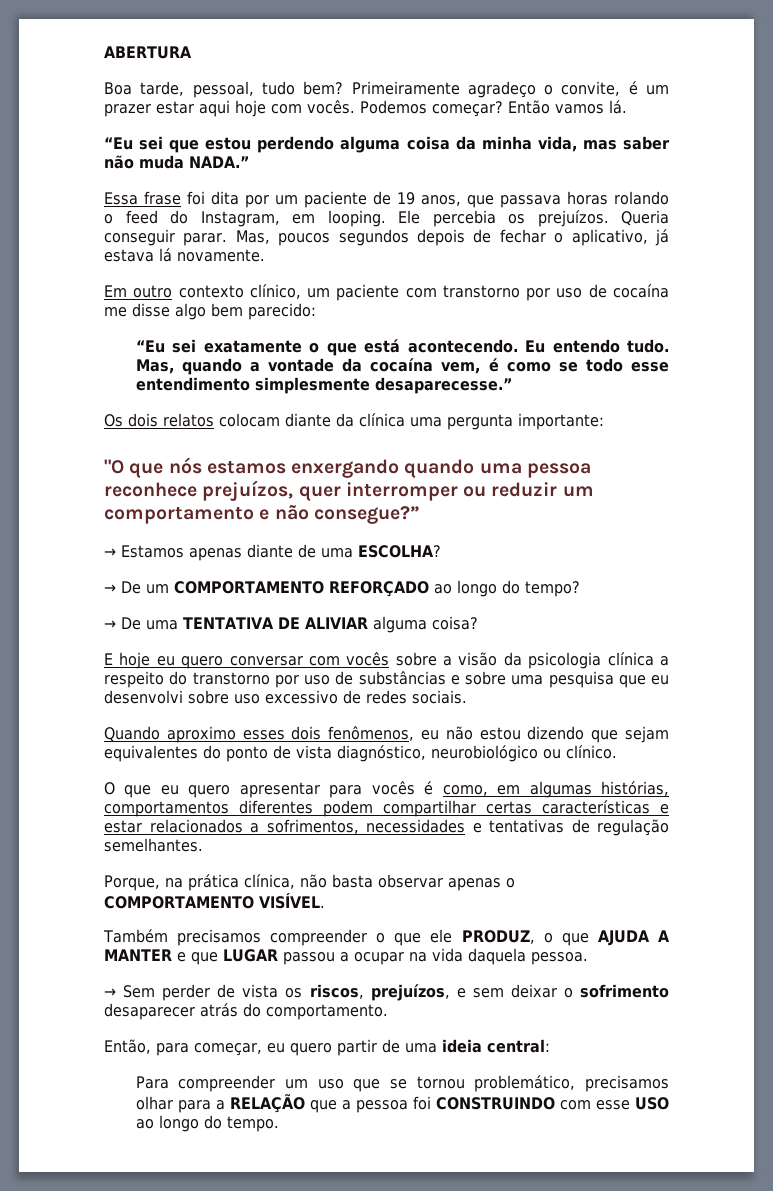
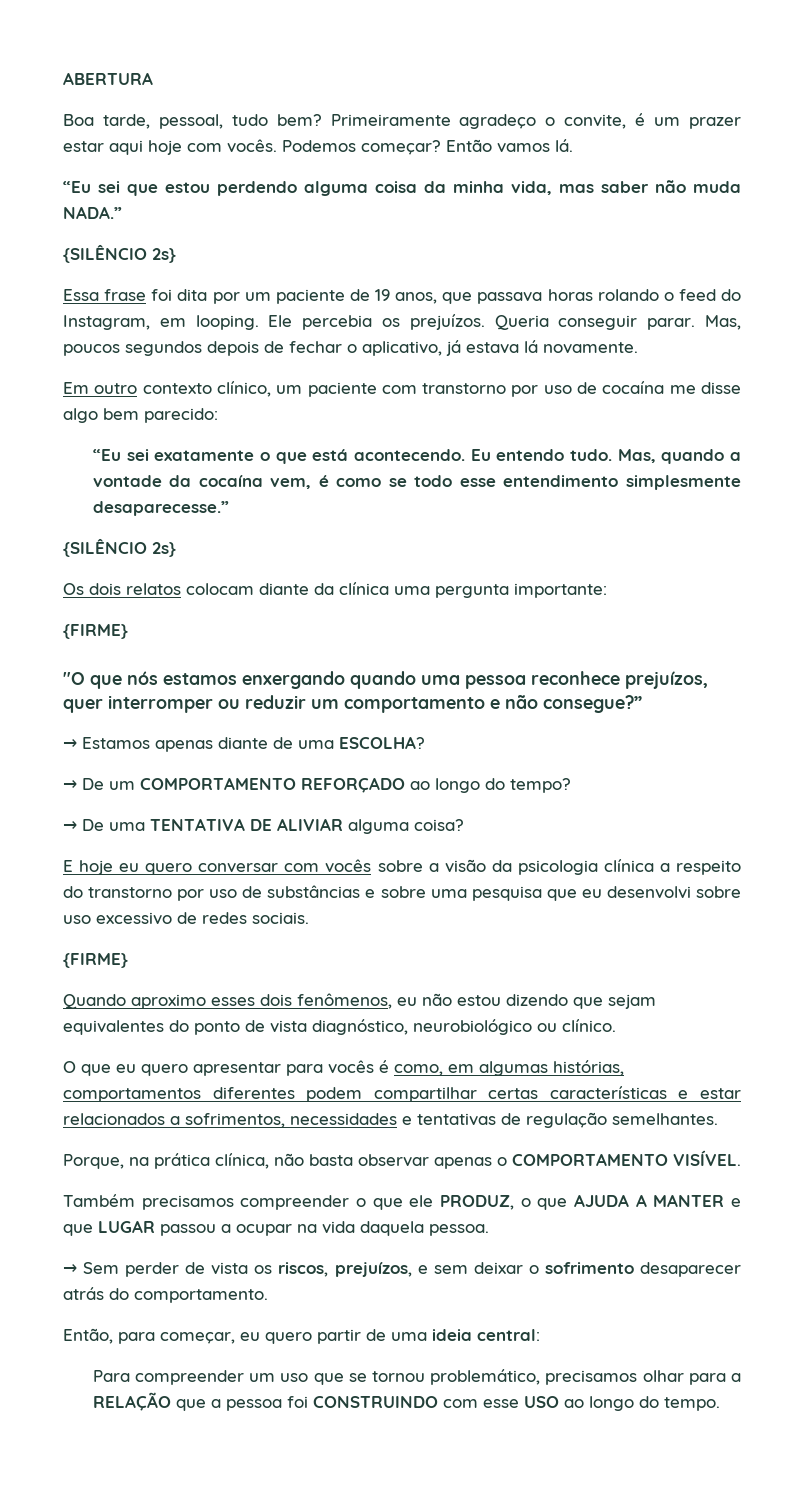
(249, 162) none -> [63,244,176,263] // {SILÊNCIO 2s}
(512, 385) none -> [63,538,176,557] // {SILÊNCIO 2s}
(604, 421) none -> [63,624,128,639] // {FIRME}
(467, 697) none -> [63,953,128,968] // {FIRME}

